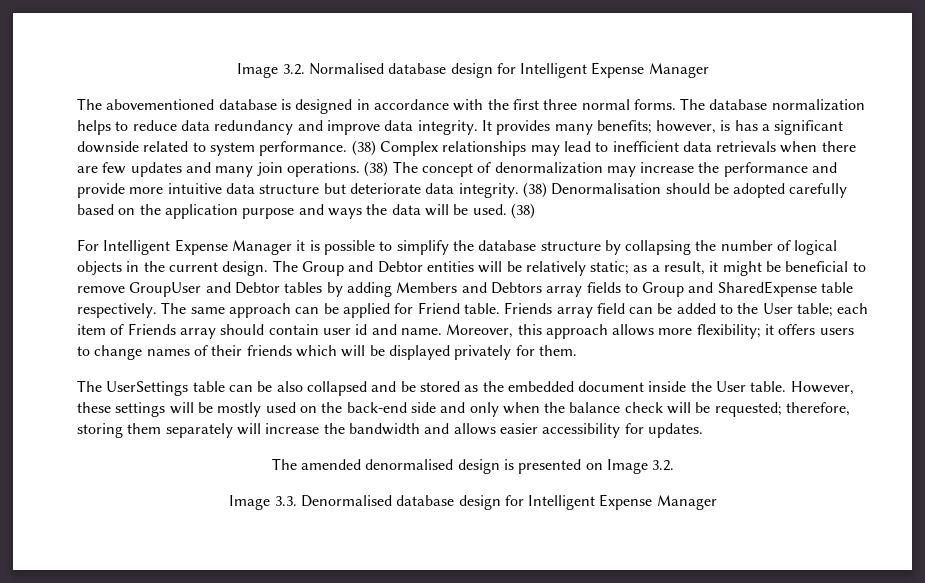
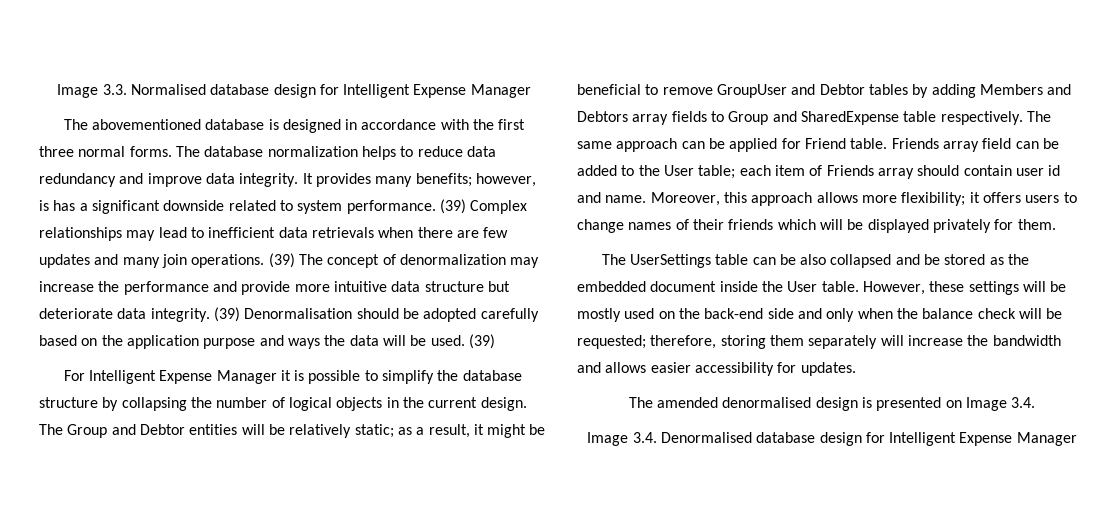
[237,63,305,78] Image 3.2. -> [57,84,127,98] Image 3.3.
[351,140,376,156] (38) -> [439,199,466,214] (39)
[364,161,389,177] (38) -> [268,253,295,268] (39)
[522,182,547,198] (38) -> [213,307,240,322] (39)
[510,203,535,219] (38) -> [468,334,495,349] (39)
[652,460,675,471] [229,495,297,510] 3.2. // Image 3.3. -> [1011,397,1036,408] [587,432,657,446] 3.4. // Image 3.4.

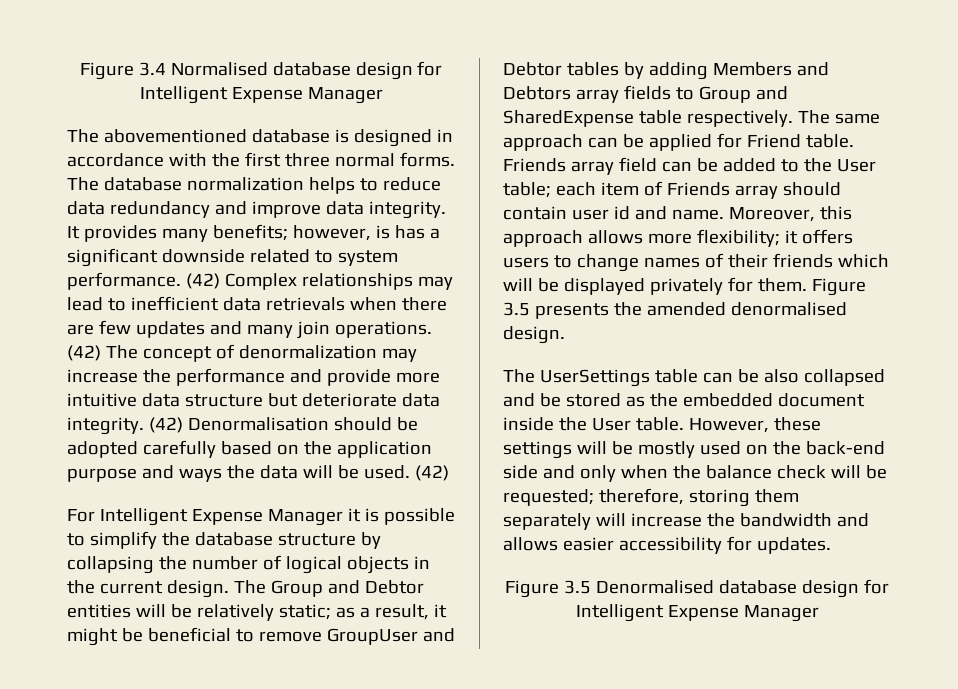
[57,84,127,98] Image 3.3. -> [79,62,166,80] Figure 3.4
[439,199,466,214] (39) -> [185,273,220,289] (42)
[268,253,295,268] (39) -> [67,345,101,361] (42)
[213,307,240,322] (39) -> [148,417,183,433] (42)
[468,334,495,349] (39) -> [414,465,449,481] (42)
(1056, 224) none -> [811,278,866,296] [503,302,847,319] [503,326,565,344] Figure 3.5 presents the amended denormalised design.
[628,397,1036,411] [587,432,657,446] The amended denormalised design is presented on Image 3.4. // Image 3.4. -> [505,580,592,598] Figure 3.5

